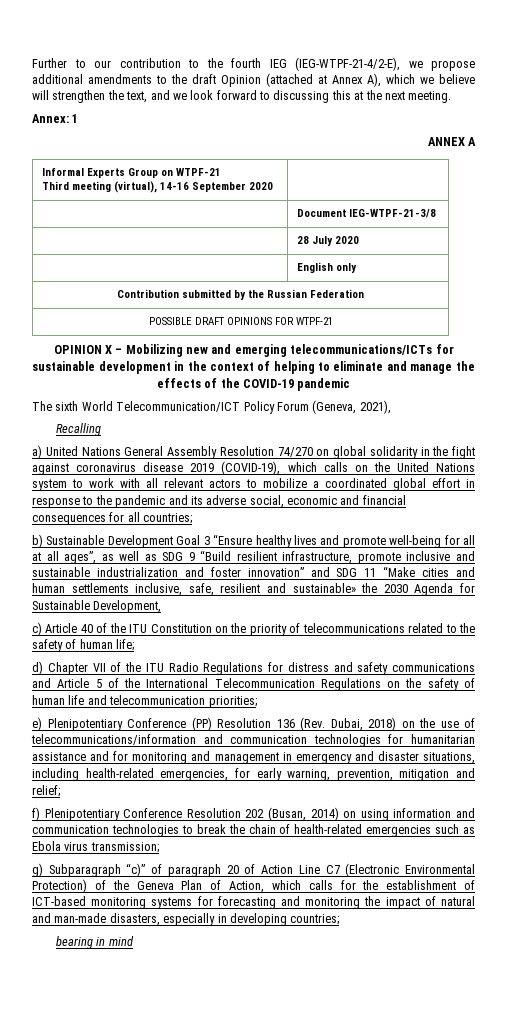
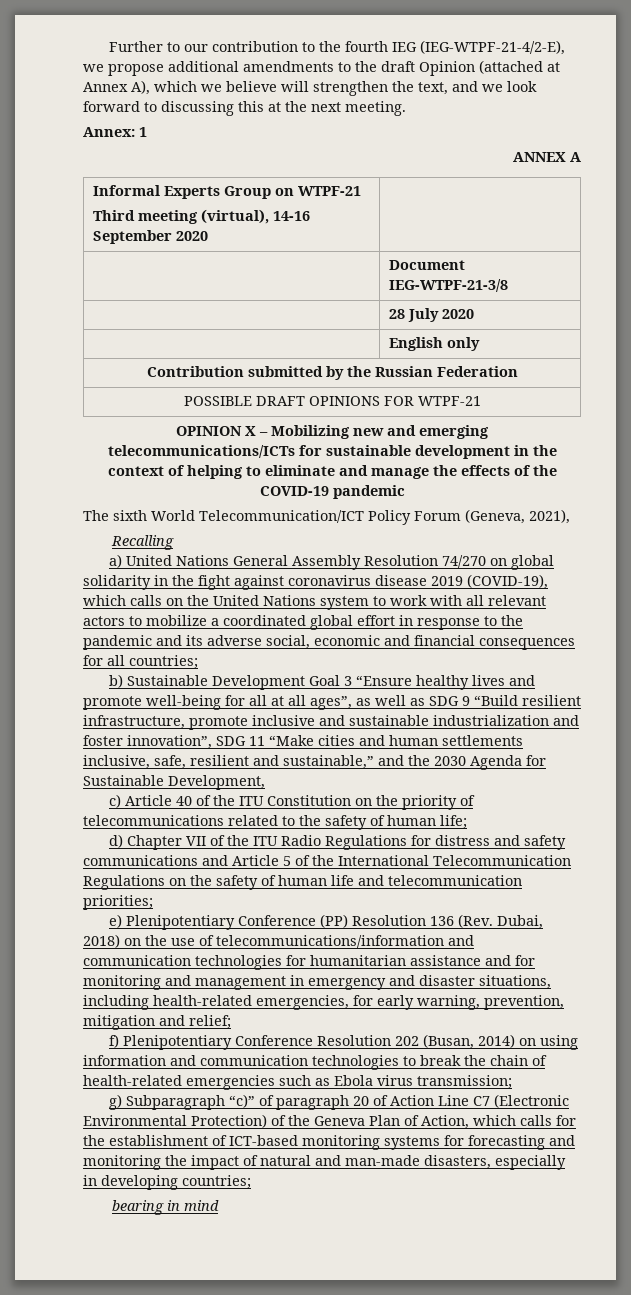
[247,567,330,577] innovation” and -> [127,735,212,749] innovation”,
[292,583,356,593] sustainable» -> [283,755,404,769] sustainable,” and

